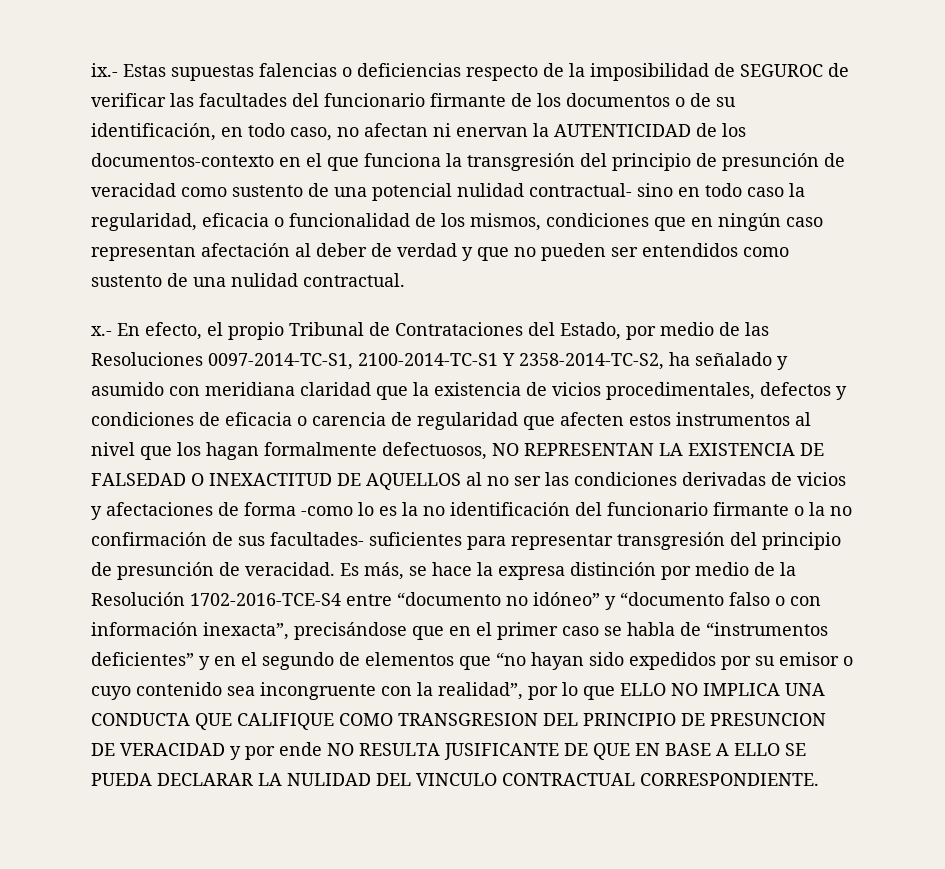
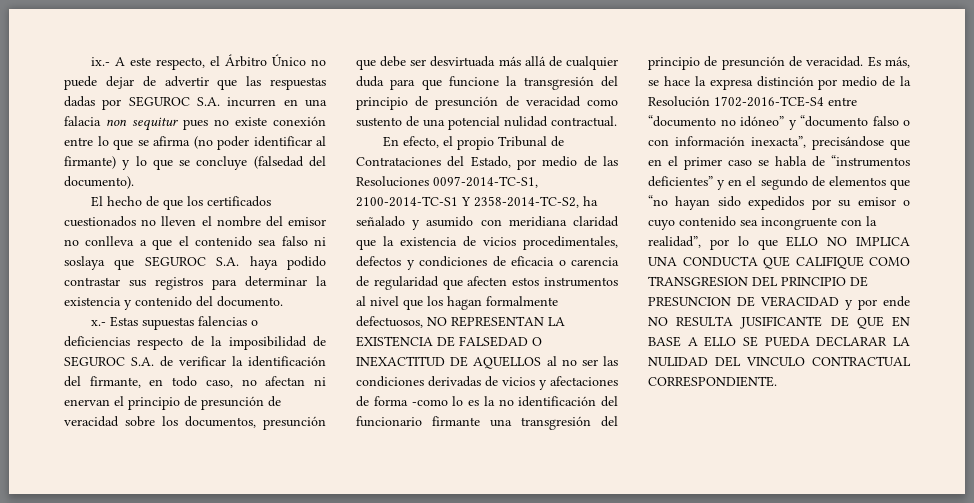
(118, 70) none -> [114,54,327,70] [64,76,326,90] [64,96,327,110] [64,116,326,131] [64,136,326,150] [64,156,326,170] [64,176,134,189] [90,196,271,210] [64,216,326,227] [64,236,326,250] [64,256,326,270] [64,276,327,290] [64,296,283,310] [90,320,106,326] A este respecto, el Árbitro Único no puede dejar de advertir que las respuestas dadas por SEGUROC S.A. incurren en una falacia non sequitur pues no existe conexión entre lo que se afirma (no poder identificar al firmante) y lo que se concluye (falsedad del documento). // El hecho de que los certificados cuestionados no lleven el nombre del emisor no conlleva a que el contenido sea falso ni soslaya que SEGUROC S.A. haya podido contrastar sus registros para determinar la existencia y contenido del documento. // x.-
(823, 70) none -> [131,357,154,366] S.A.
[170,93,736,107] [91,123,216,141] las facultades del funcionario firmante de los documentos o de su identificación, -> [232,356,326,367] [64,376,141,388] la identificación del firmante,
[533,123,746,137] [91,153,441,171] la AUTENTICIDAD de los documentos-contexto en el que funciona -> [114,396,281,410] [64,416,326,430] [356,56,618,70] [356,76,499,90] el principio de presunción de veracidad sobre los documentos, presunción que debe ser desvirtuada más allá de cualquier duda para que funcione
[529,183,805,197] [91,213,823,231] [91,243,789,261] [91,273,298,287] contractual- sino en todo caso la regularidad, eficacia o funcionalidad de los mismos, condiciones que en ningún caso representan afectación al deber de verdad y que no pueden ser entendidos como sustento de una nulidad -> (548, 121) none
[91,326,112,336] x.- -> (617, 121) none
[794,502,852,516] [91,532,613,550] o la no confirmación de sus facultades- suficientes para representar -> [490,419,512,427] una

